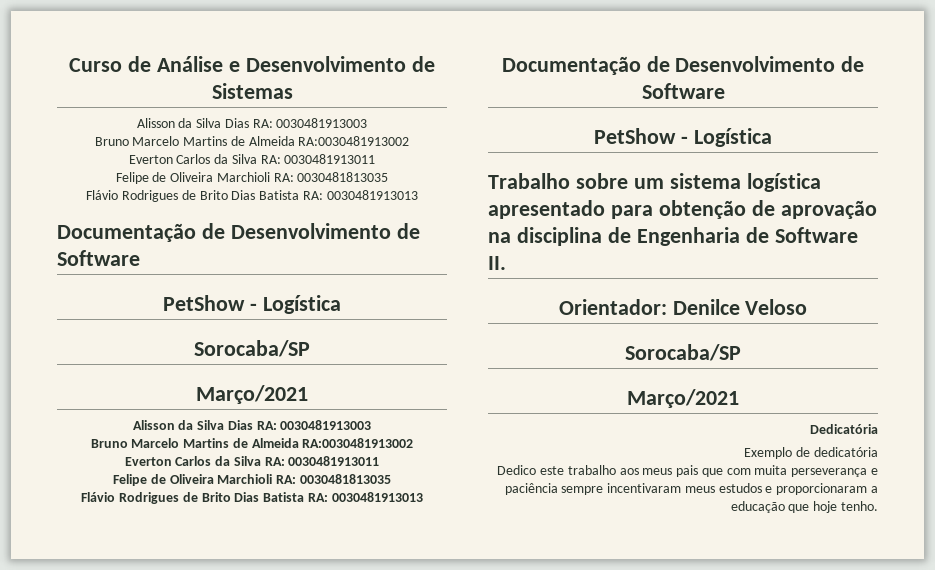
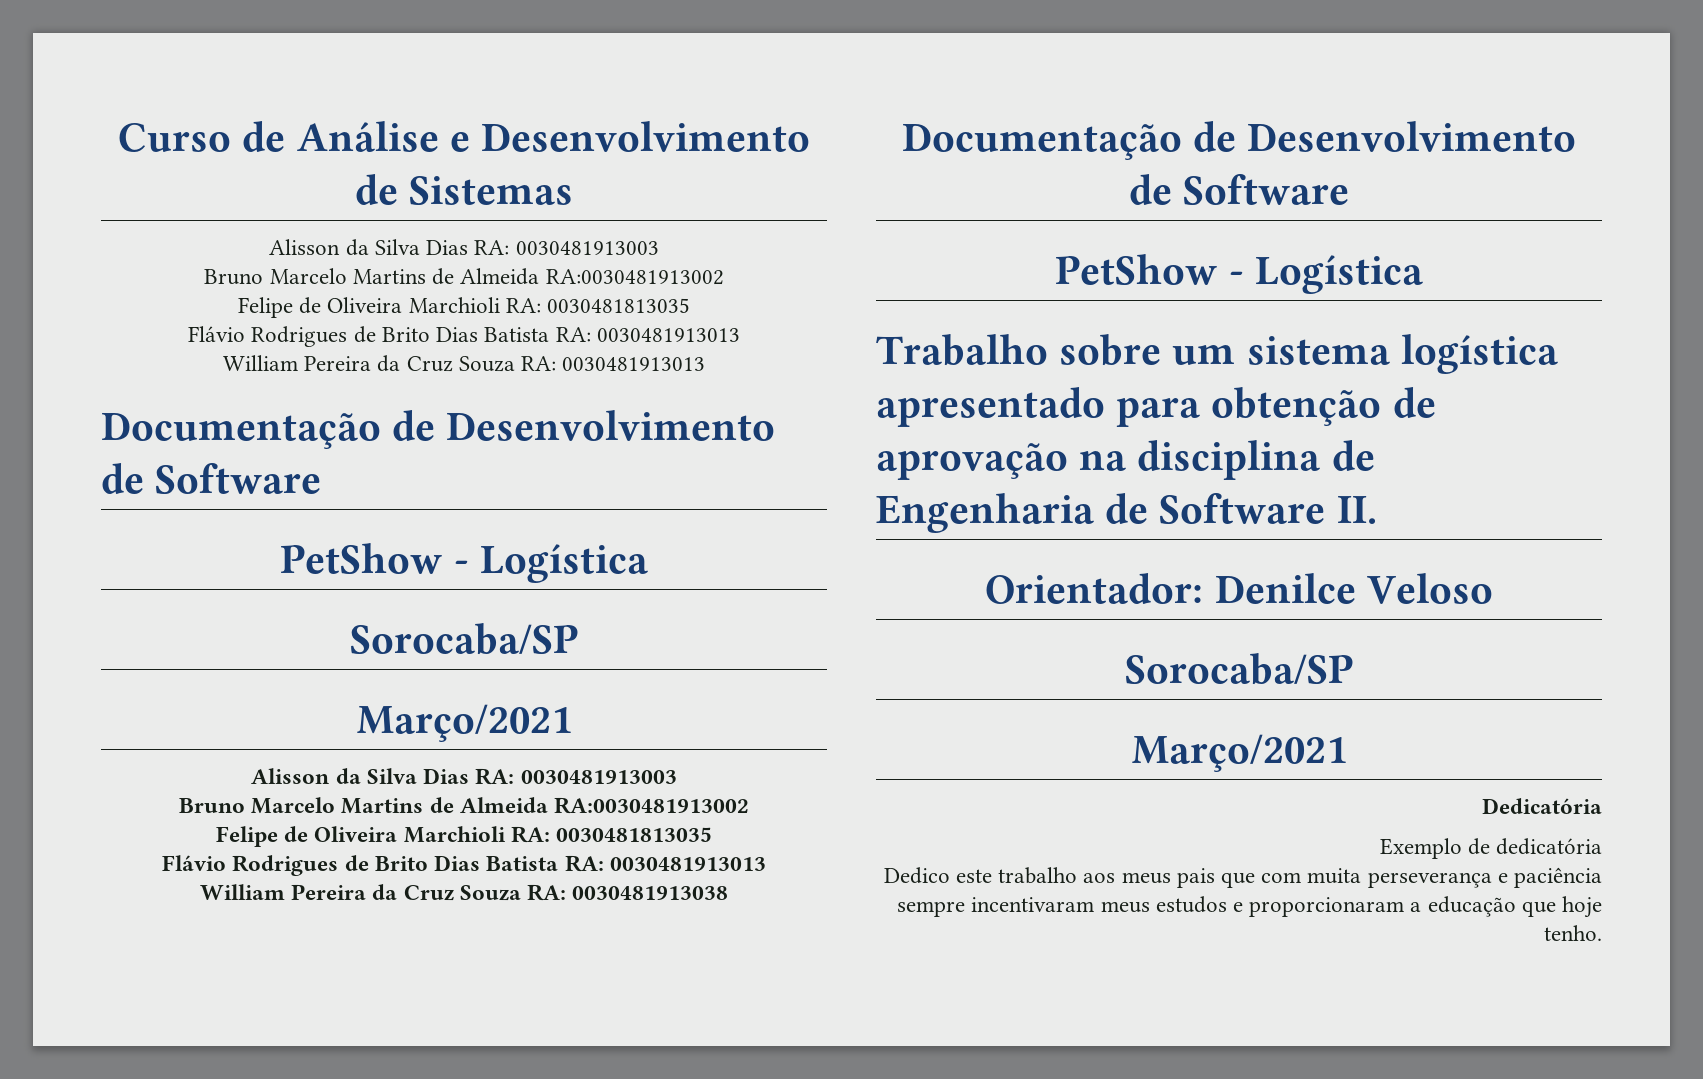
[128,154,376,164] // Everton Carlos da Silva RA: 0030481913011 -> (724, 277) none
(418, 195) none -> [222,355,706,372] // William Pereira da Cruz Souza RA: 0030481913013
[124,456,380,466] // Everton Carlos da Silva RA: 0030481913011 -> (750, 805) none
(423, 497) none -> [199,884,729,901] // William Pereira da Cruz Souza RA: 0030481913038

